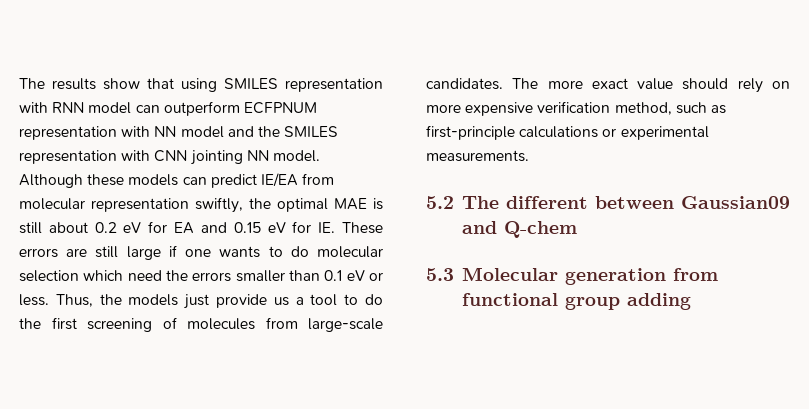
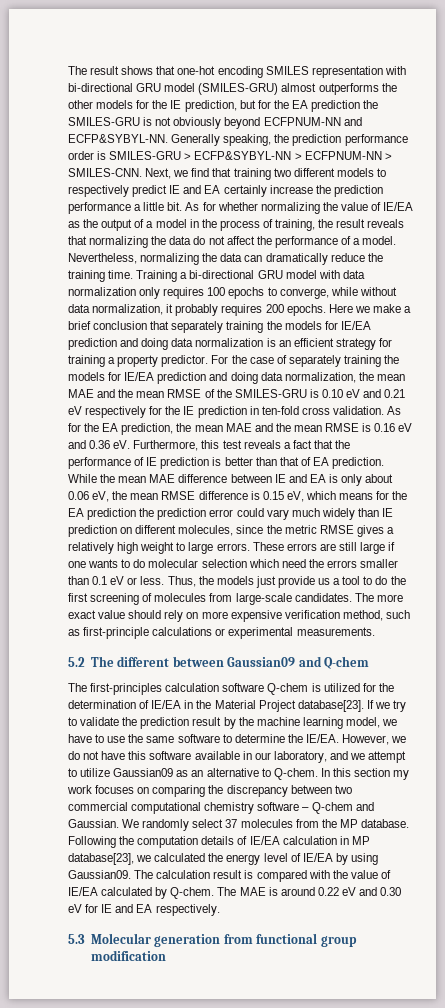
[19,78,383,92] [19,101,317,116] [19,126,339,140] [19,150,320,165] [19,173,335,188] [19,197,383,213] [19,221,336,234] The results show that using SMILES representation with RNN model can outperform ECFPNUM representation with NN model and the SMILES representation with CNN jointing NN model. Although these models can predict IE/EA from molecular representation swiftly, the optimal MAE is still about 0.2 eV for EA and 0.15 eV for IE. -> [68,66,406,78] [68,83,397,95] [68,100,379,112] [68,117,362,129] [68,134,408,146] [68,151,392,160] [68,168,386,180] [68,185,383,197] [68,202,414,214] [68,219,405,231] [68,236,397,248] [68,253,383,265] [68,270,365,282] [68,287,397,299] [68,304,412,316] [68,321,371,333] [68,338,392,350] [68,355,400,367] [68,372,405,384] [68,389,406,398] [68,406,402,418] [68,423,413,435] [68,440,351,451] [68,457,385,469] [68,474,394,486] [68,491,408,502] [68,508,394,520] [68,525,394,537] [68,542,250,554] The result shows that one-hot encoding SMILES representation with bi-directional GRU model (SMILES-GRU) almost outperforms the other models for the IE prediction, but for the EA prediction the SMILES-GRU is not obviously beyond ECFPNUM-NN and ECFP&SYBYL-NN. Generally speaking, the prediction performance order is SMILES-GRU > ECFP&SYBYL-NN > ECFPNUM-NN > SMILES-CNN. Next, we find that training two different models to respectively predict IE and EA certainly increase the prediction performance a little bit. As for whether normalizing the value of IE/EA as the output of a model in the process of training, the result reveals that normalizing the data do not affect the performance of a model. Nevertheless, normalizing the data can dramatically reduce the training time. Training a bi-directional GRU model with data normalization only requires 100 epochs to converge, while without data normalization, it probably requires 200 epochs. Here we make a brief conclusion that separately training the models for IE/EA prediction and doing data normalization is an efficient strategy for training a property predictor. For the case of separately training the models for IE/EA prediction and doing data normalization, the mean MAE and the mean RMSE of the SMILES-GRU is 0.10 eV and 0.21 eV respectively for the IE prediction in ten-fold cross validation. As for the EA prediction, the mean MAE and the mean RMSE is 0.16 eV and 0.36 eV. Furthermore, this test reveals a fact that the performance of IE prediction is better than that of EA prediction. While the mean MAE difference between IE and EA is only about 0.06 eV, the mean RMSE difference is 0.15 eV, which means for the EA prediction the prediction error could vary much widely than IE prediction on different molecules, since the metric RMSE gives a relatively high weight to large errors.
(577, 229) none -> [68,683,394,695] [68,700,407,712] [68,717,398,729] [68,734,407,745] [68,751,407,763] [68,768,410,780] [67,785,352,797] [68,802,374,814] [68,819,409,831] [68,836,370,848] [68,853,378,865] [68,870,391,882] [68,887,402,899] [68,904,220,916] // The first-principles calculation software Q-chem is utilized for the determination of IE/EA in the Material Project database[23]. If we try to validate the prediction result by the machine learning model, we have to use the same software to determine the IE/EA. However, we do not have this software available in our laboratory, and we attempt to utilize Gaussian09 as an alternative to Q-chem. In this section my work focuses on comparing the discrepancy between two commercial computational chemistry software – Q-chem and Gaussian. We randomly select 37 molecules from the MP database. Following the computation details of IE/EA calculation in MP database[23], we calculated the energy level of IE/EA by using Gaussian09. The calculation result is compared with the value of IE/EA calculated by Q-chem. The MAE is around 0.22 eV and 0.30 eV for IE and EA respectively.
[626,293,691,310] adding -> [90,950,166,961] modification

